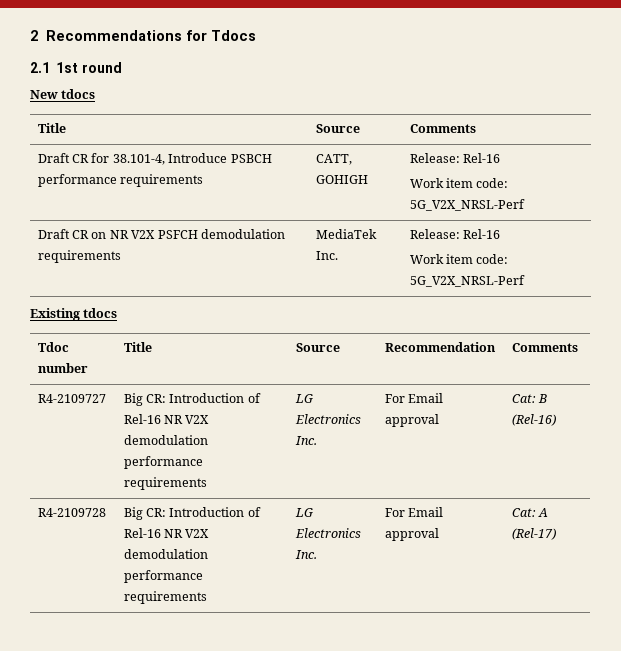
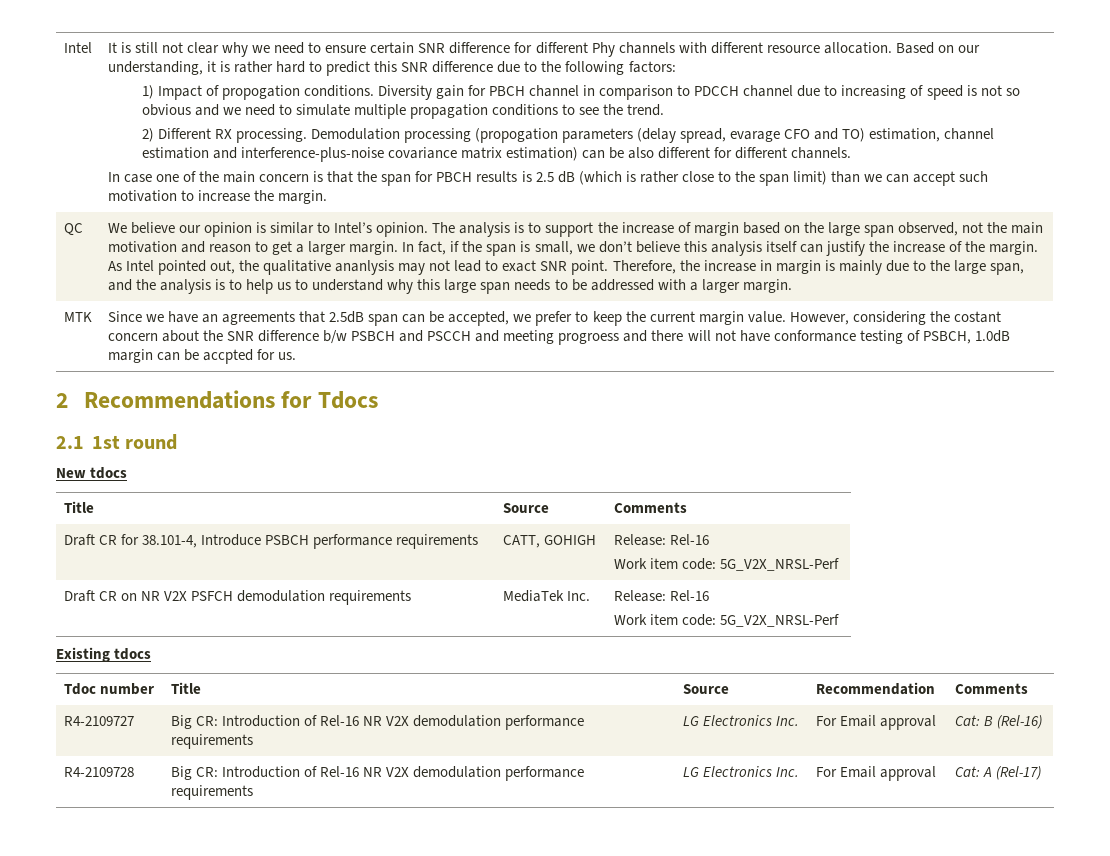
(30, 35) none -> [63,42,92,53] [107,42,980,57] [107,61,676,76] [141,85,1020,100] [141,104,665,119] [141,128,995,143] [141,147,852,162] [107,171,989,186] [107,190,328,204] [63,223,83,236] [107,222,1044,237] [107,241,1039,256] [107,260,1025,275] [107,279,792,294] [63,312,92,322] [107,311,1001,326] [107,330,1010,345] [107,349,297,364] Intel | It is still not clear why we need to ensure certain SNR difference for different Phy channels with different resource allocation. Based on our understanding, it is rather hard to predict this SNR difference due to the following factors: // 1) Impact of propogation conditions. Diversity gain for PBCH channel in comparison to PDCCH channel due to increasing of speed is not so obvious and we need to simulate multiple propagation conditions to see the trend. // 2) Different RX processing. Demodulation processing (propogation parameters (delay spread, evarage CFO and TO) estimation, channel estimation and interference-plus-noise covariance matrix estimation) can be also different for different channels. // In case one of the main concern is that the span for PBCH results is 2.5 dB (which is rather close to the span limit) than we can accept such motivation to increase the margin. // QC | We believe our opinion is similar to Intel’s opinion. The analysis is to support the increase of margin based on the large span observed, not the main motivation and reason to get a larger margin. In fact, if the span is small, we don’t believe this analysis itself can justify the increase of the margin. As Intel pointed out, the qualitative ananlysis may not lead to exact SNR point. Therefore, the increase in margin is mainly due to the large span, and the analysis is to help us to understand why this large span needs to be addressed with a larger margin. // MTK | Since we have an agreements that 2.5dB span can be accepted, we prefer to keep the current margin value. However, considering the costant concern about the SNR difference b/w PSBCH and PSCCH and meeting progroess and there will not have conformance testing of PSBCH, 1.0dB margin can be accpted for us. //

